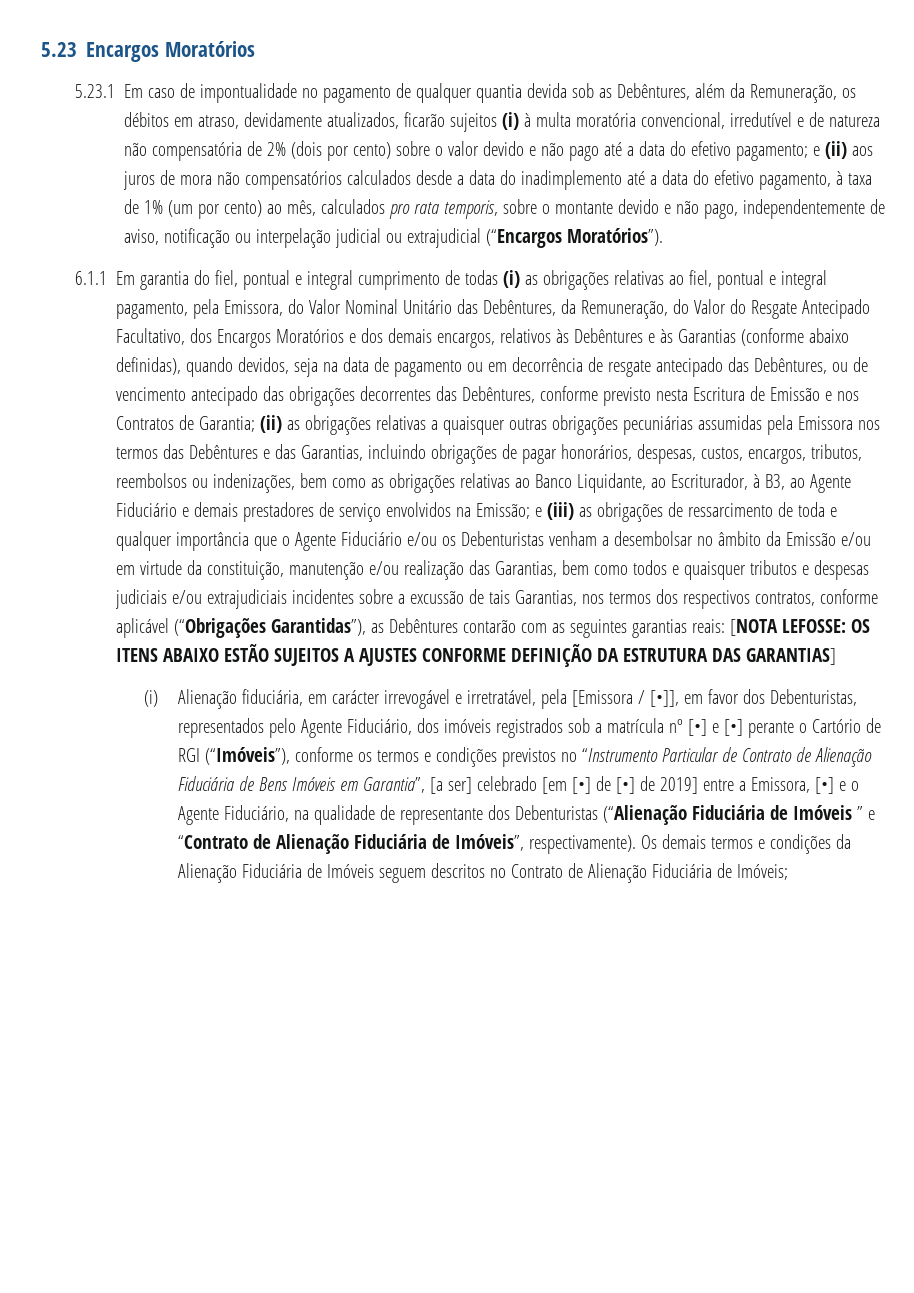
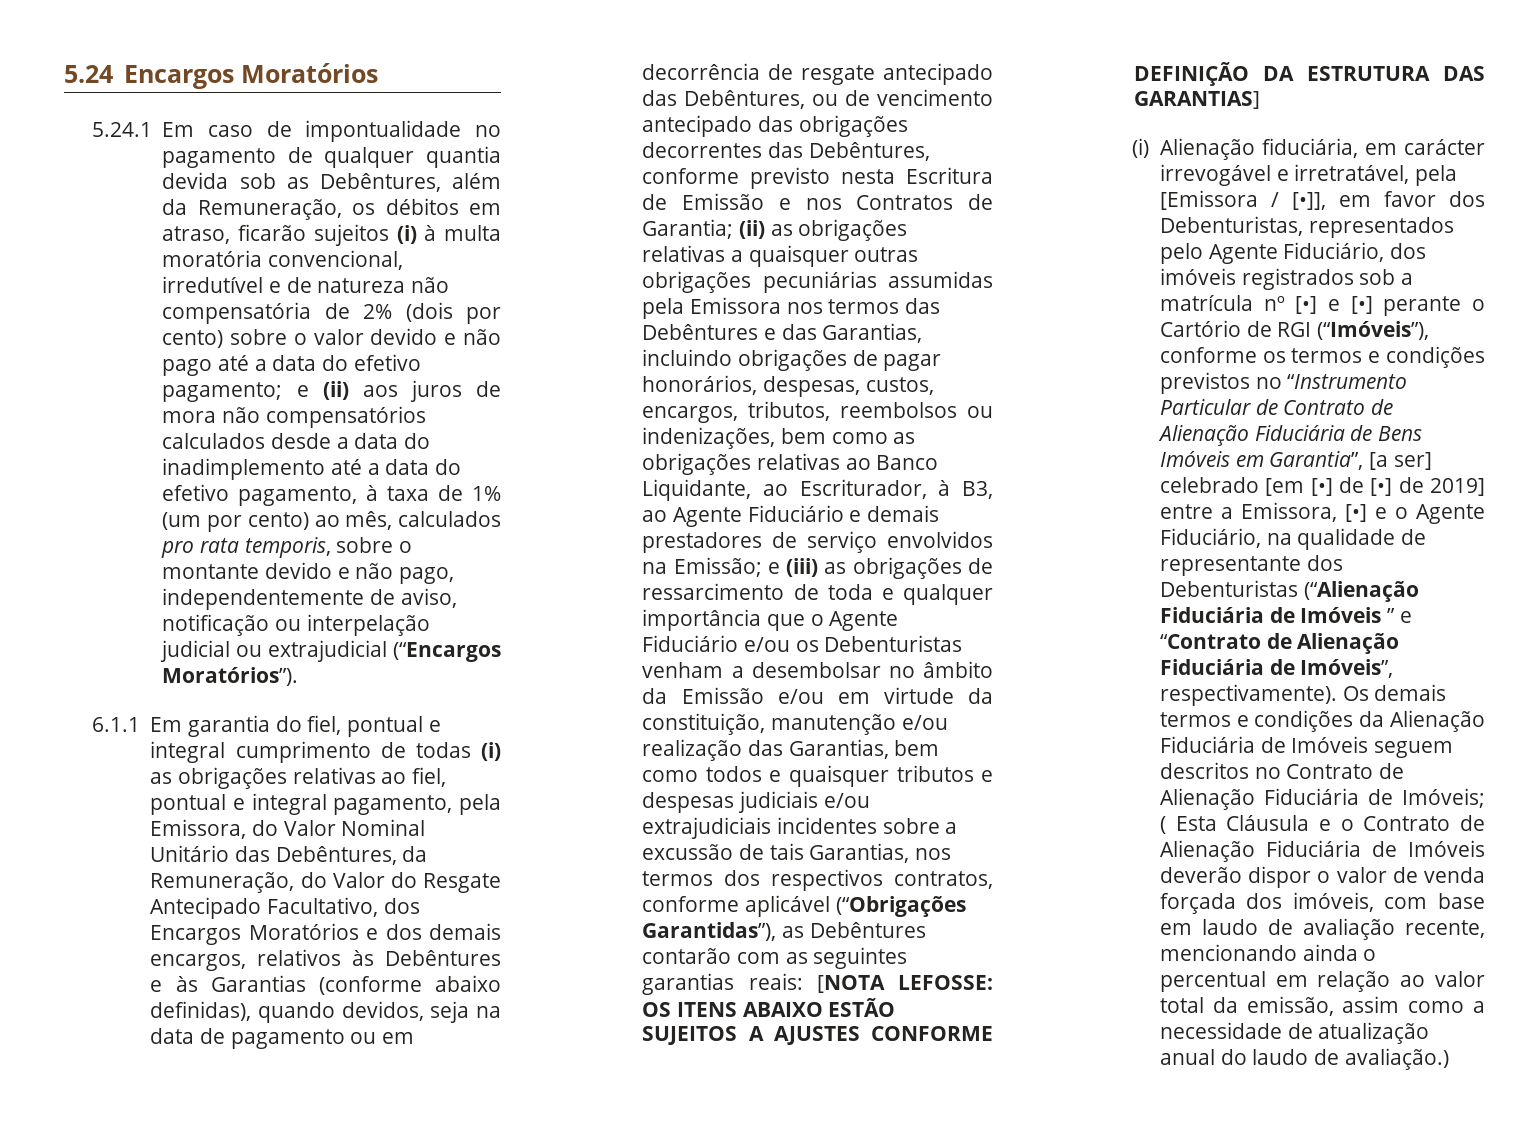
[41,42,77,57] 5.23 -> [64,65,113,83] 5.24
[75,84,116,98] 5.23.1 -> [91,122,152,137] 5.24.1
[244,112,400,129] devidamente atualizados, -> (231, 235) none
(788, 872) none -> [1159,815,1485,834] [1159,840,1485,862] [1159,866,1485,888] [1159,892,1485,914] [1159,918,1485,940] [1159,944,1377,961] [1159,971,1485,992] [1159,996,1485,1016] [1159,1022,1430,1044] [1159,1048,1449,1070] ( Esta Cláusula e o Contrato de Alienação Fiduciária de Imóveis deverão dispor o valor de venda forçada dos imóveis, com base em laudo de avaliação recente, mencionando ainda o percentual em relação ao valor total da emissão, assim como a necessidade de atualização anual do laudo de avaliação.)

